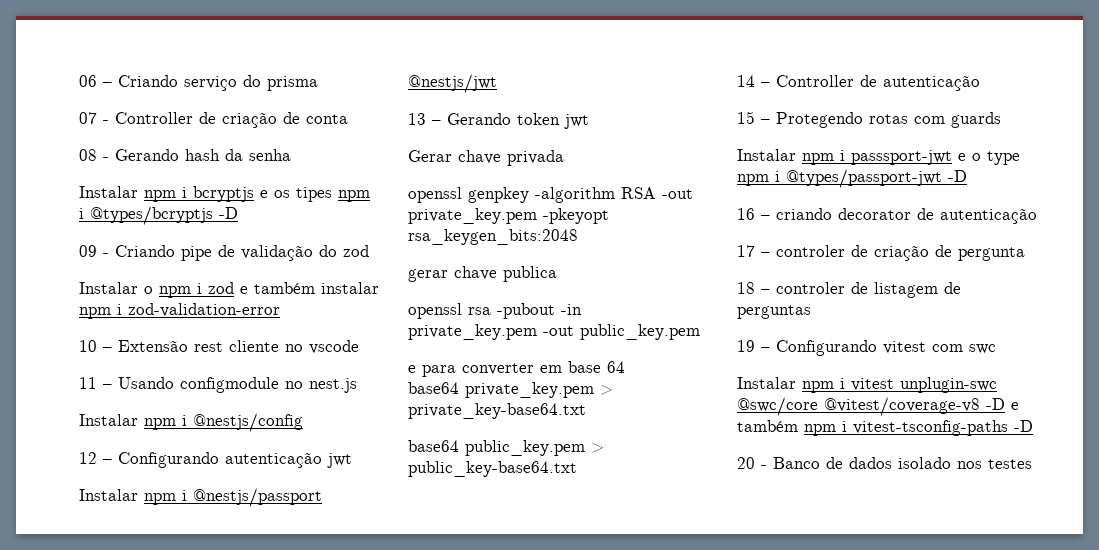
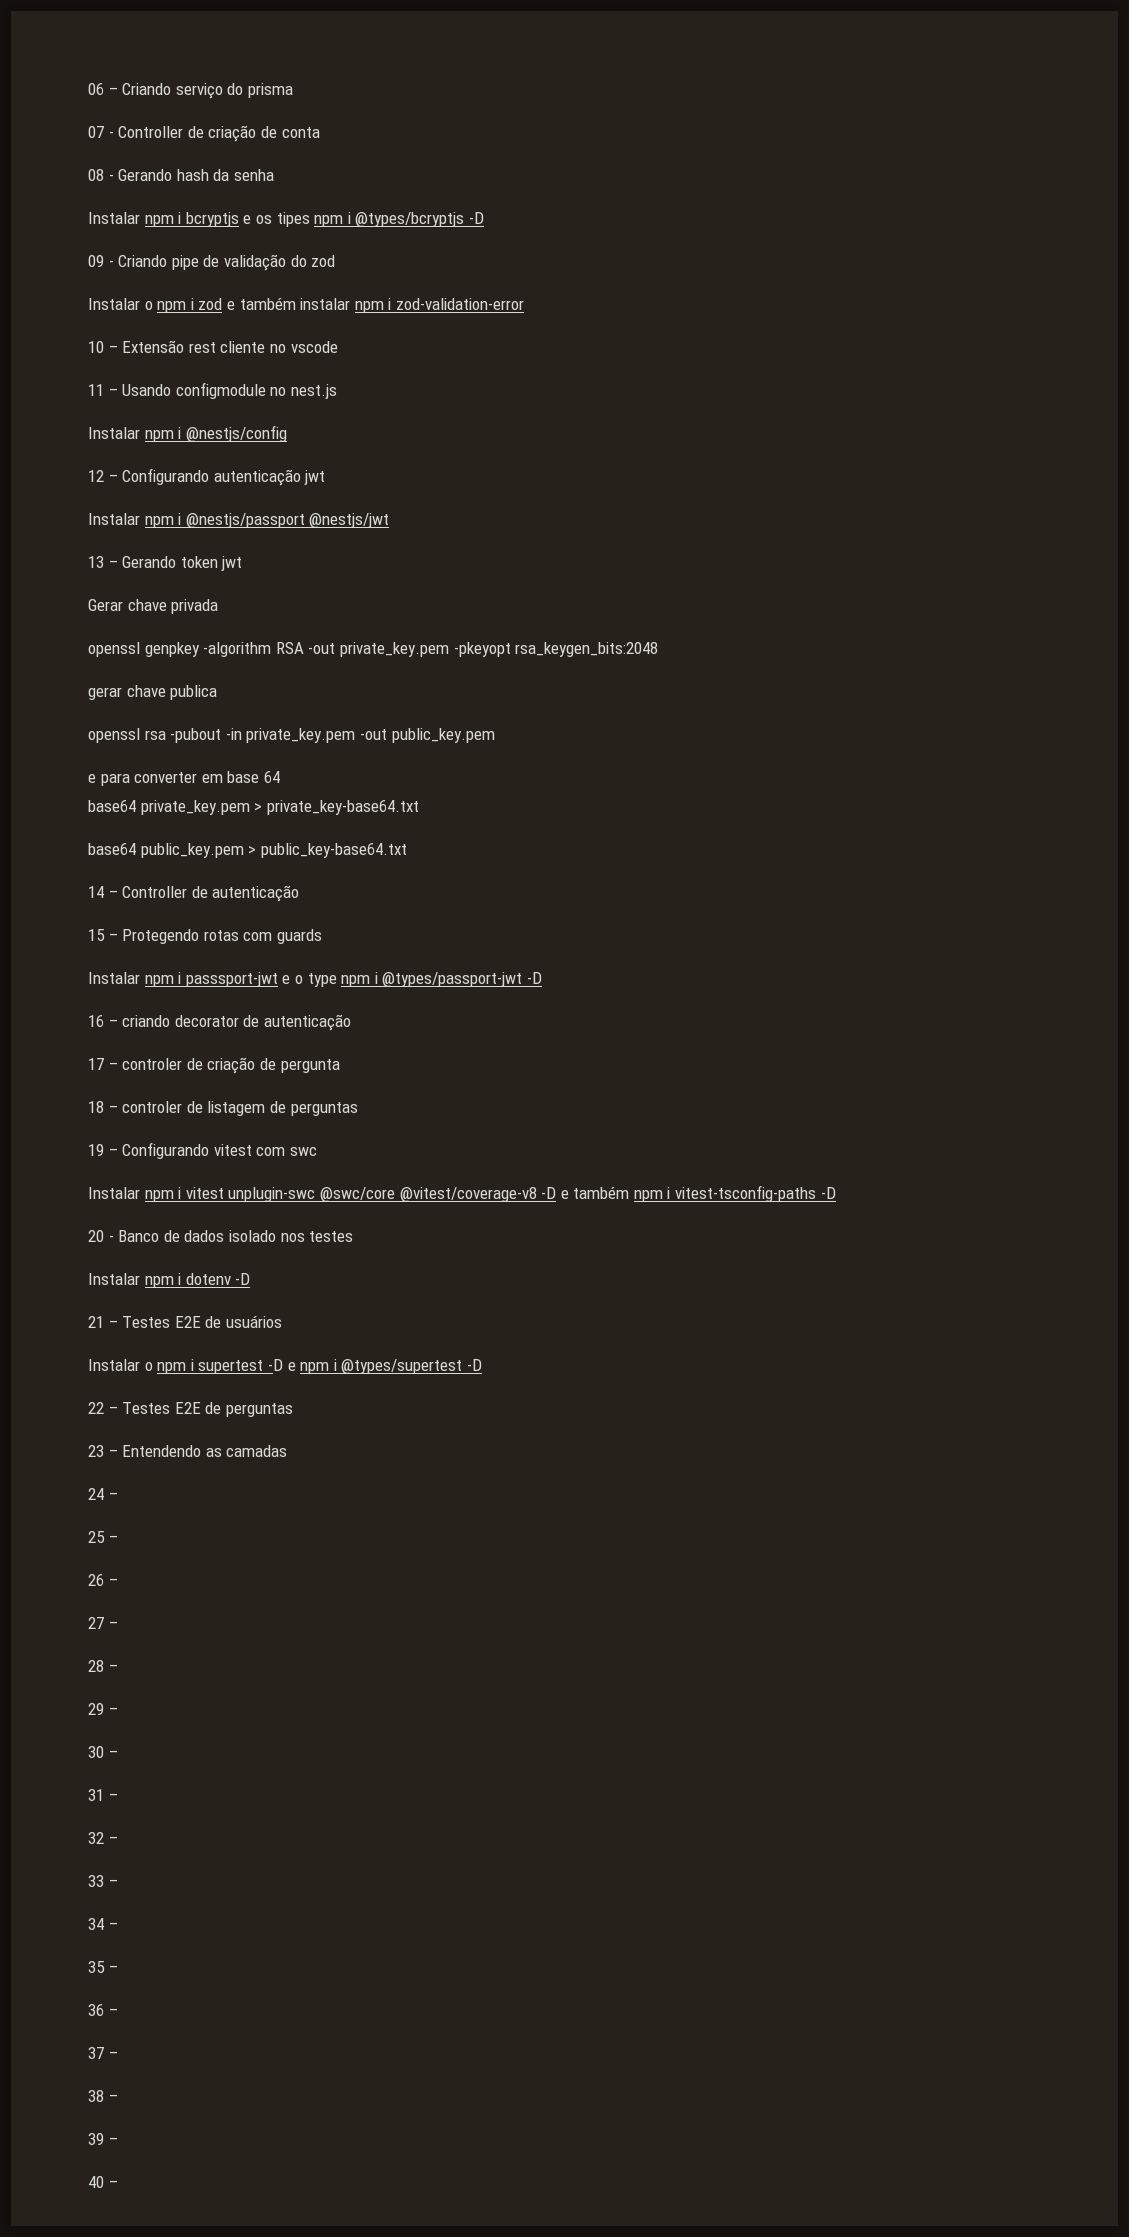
(1032, 464) none -> [88,1273,251,1288] [88,1315,282,1328] [88,1359,482,1374] [88,1402,293,1417] [88,1445,288,1457] [88,1488,118,1500] [88,1531,118,1543] [88,1574,118,1586] [88,1617,118,1629] [88,1660,118,1672] [88,1703,118,1715] [88,1746,118,1758] [88,1789,118,1801] [88,1832,118,1844] [88,1875,118,1887] [88,1918,118,1930] [88,1961,118,1973] [88,2004,118,2016] [88,2047,118,2059] [88,2090,118,2102] [88,2133,118,2145] [88,2176,118,2188] // Instalar npm i dotenv -D // 21 – Testes E2E de usuários // Instalar o npm i supertest -D e npm i @types/supertest -D // 22 – Testes E2E de perguntas // 23 – Entendendo as camadas // 24 – // 25 – // 26 – // 27 – // 28 – // 29 – // 30 – // 31 – // 32 – // 33 – // 34 – // 35 – // 36 – // 37 – // 38 – // 39 – // 40 –

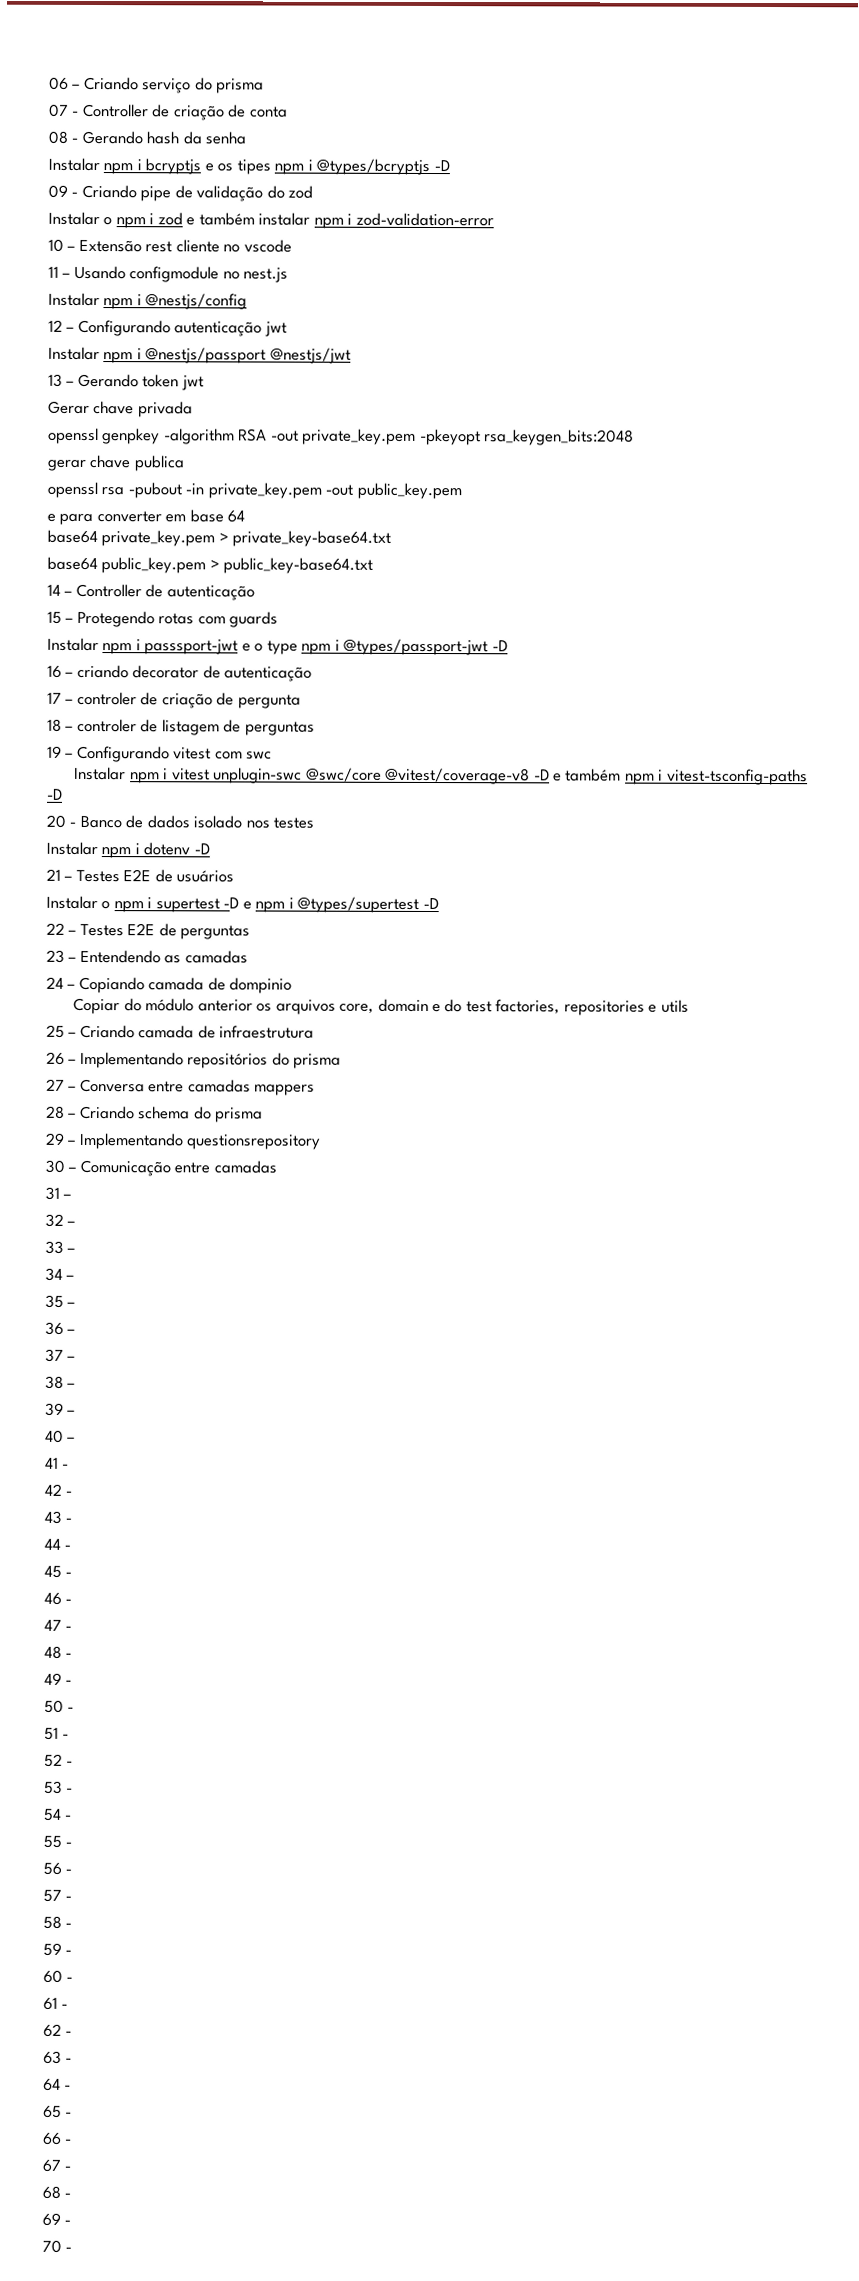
[88,1531,118,1543] [88,1574,118,1586] [88,1617,118,1629] [88,1660,118,1672] // 25 – // 26 – // 27 – // 28 – -> [78,976,293,994] [73,997,689,1016] [46,1024,315,1039] [46,1051,342,1069] [46,1078,316,1096] [46,1105,264,1123] Copiando camada de dompinio // Copiar do módulo anterior os arquivos core, domain e do test factories, repositories e utils // 25 – Criando camada de infraestrutura // 26 – Implementando repositórios do prisma // 27 – Conversa entre camadas mappers // 28 – Criando schema do prisma
(118, 1711) none -> [78,1132,322,1150] Implementando questionsrepository
(118, 1754) none -> [79,1159,277,1177] Comunicação entre camadas
(118, 2184) none -> [45,1457,70,1469] [44,1483,73,1496] [44,1510,73,1524] [44,1538,72,1550] [44,1565,73,1578] [44,1592,73,1605] [44,1619,73,1631] [44,1645,73,1659] [44,1672,73,1685] [44,1699,75,1713] [44,1727,70,1740] [44,1753,74,1767] [44,1780,74,1794] [43,1808,72,1821] [43,1835,73,1848] [43,1862,73,1875] [43,1889,73,1902] [43,1915,73,1929] [43,1942,73,1956] [43,1969,74,1983] [43,1997,69,2010] [43,2023,73,2037] [43,2050,73,2064] [43,2078,72,2091] [43,2105,73,2118] [43,2132,73,2145] [42,2159,72,2172] [42,2185,72,2199] [42,2212,72,2226] [42,2239,73,2253] // 41 - // 42 - // 43 - // 44 - // 45 - // 46 - // 47 - // 48 - // 49 - // 50 - // 51 - // 52 - // 53 - // 54 - // 55 - // 56 - // 57 - // 58 - // 59 - // 60 - // 61 - // 62 - // 63 - // 64 - // 65 - // 66 - // 67 - // 68 - // 69 - // 70 -

